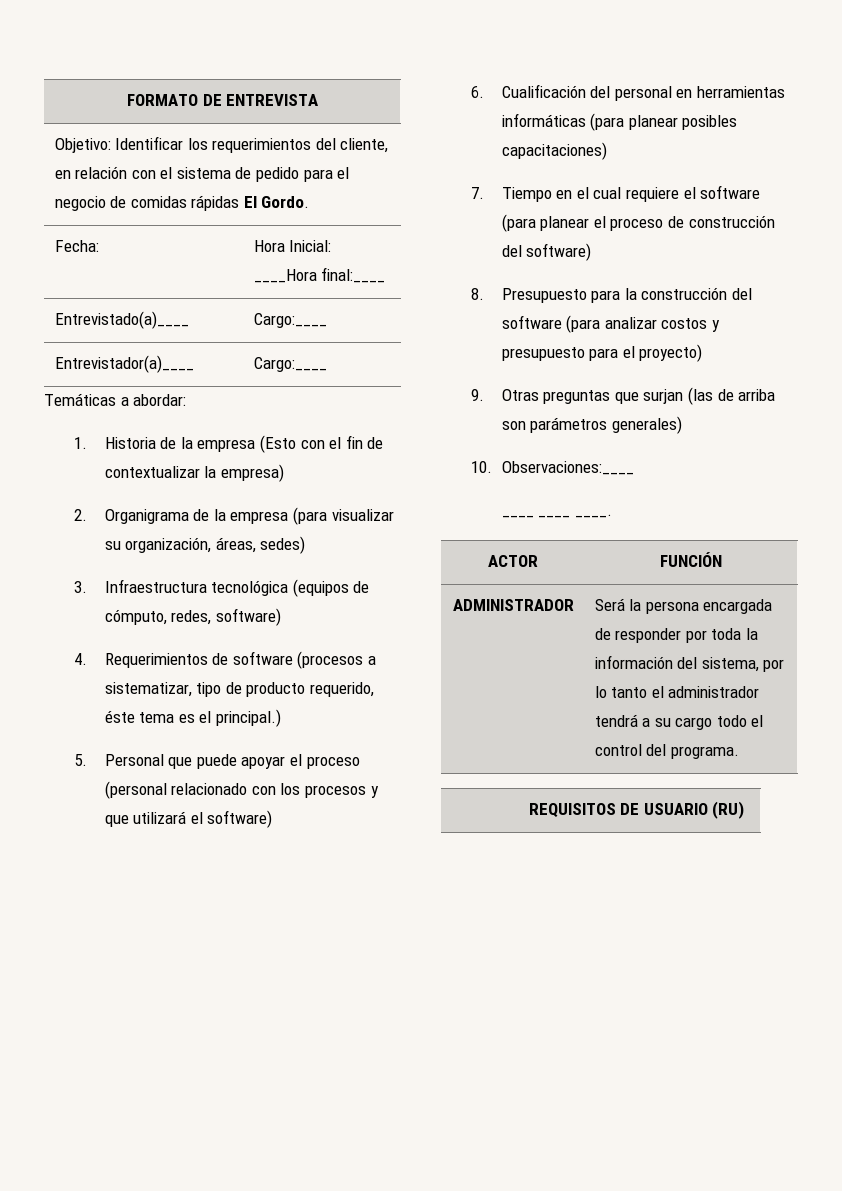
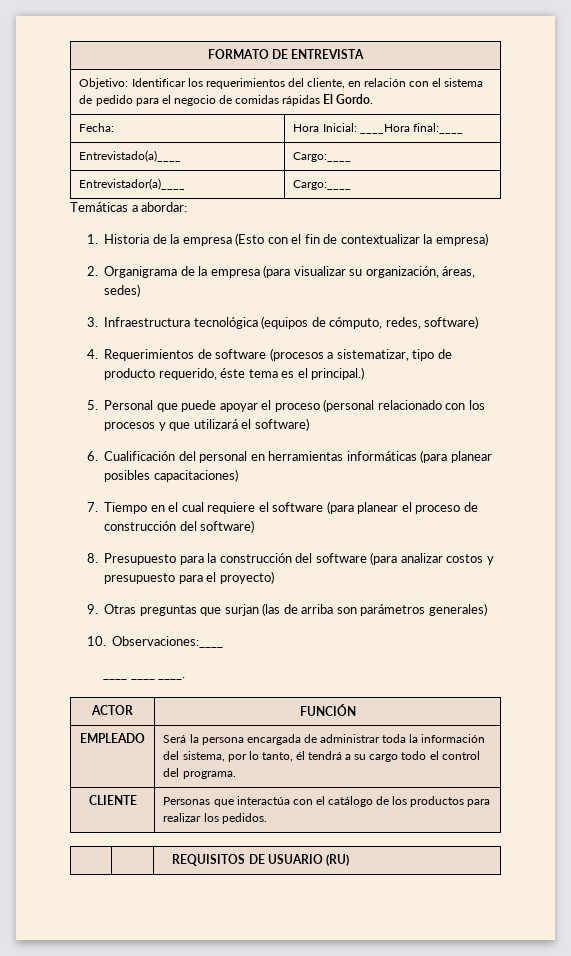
[452,599,574,611] ADMINISTRADOR -> [80,733,145,743] EMPLEADO
[615,628,707,643] responder por -> [319,734,380,743] administrar
[611,686,760,698] tanto el administrador -> [261,751,305,762] tanto, él
(739, 752) none -> [88,795,137,805] [163,796,491,807] [163,813,267,824] // CLIENTE | Personas que interactúa con el catálogo de los productos para realizar los pedidos.

